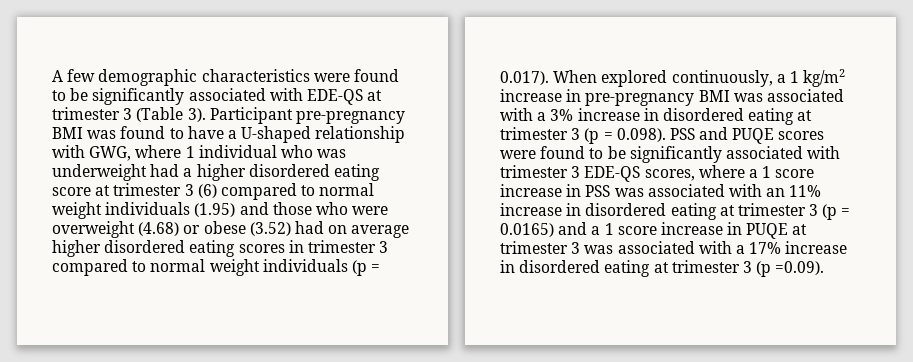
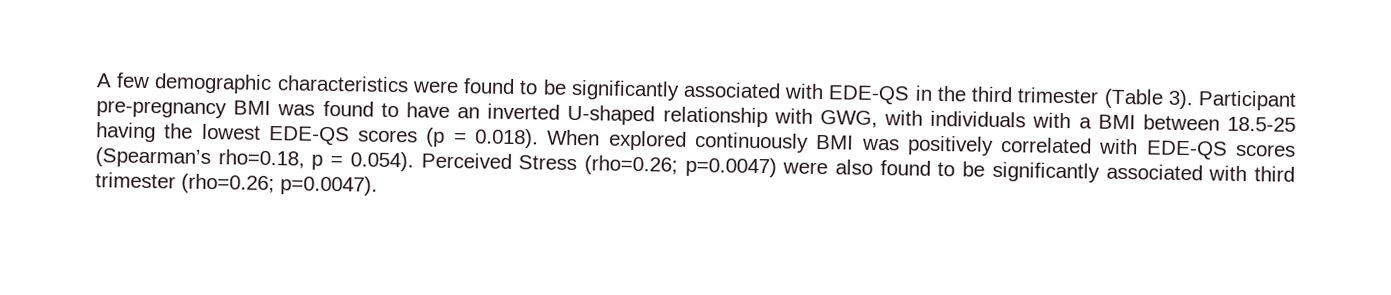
[367,90,383,101] [52,107,133,120] at trimester 3 -> [914,85,1100,104] in the third trimester
[227,130,237,139] a -> [457,103,561,120] an inverted
[135,145,347,158] [52,164,380,181] [52,183,375,200] [52,202,389,219] [52,221,410,238] [52,240,389,257] [52,259,381,276] [500,71,549,85] where 1 individual who was underweight had a higher disordered eating score at trimester 3 (6) compared to normal weight individuals (1.95) and those who were overweight (4.68) or obese (3.52) had on average higher disordered eating scores in trimester 3 compared to normal weight individuals (p = 0.017). -> [884,110,1296,132] [96,122,540,149] with individuals with a BMI between 18.5-25 having the lowest EDE-QS scores (p = 0.018).
[671,69,846,87] [500,89,844,106] [500,108,813,125] [500,127,825,144] [500,146,841,163] [500,165,815,182] [500,184,822,197] [500,203,851,220] [500,222,808,239] [500,241,848,254] [500,260,825,277] continuously, a 1 kg/m2 increase in pre-pregnancy BMI was associated with a 3% increase in disordered eating at trimester 3 (p = 0.098). PSS and PUQE scores were found to be significantly associated with trimester 3 EDE-QS scores, where a 1 score increase in PSS was associated with an 11% increase in disordered eating at trimester 3 (p = 0.0165) and a 1 score increase in PUQE at trimester 3 was associated with a 17% increase in disordered eating at trimester 3 (p =0.09). -> [693,131,1296,160] [95,147,1296,183] [95,172,378,196] continuously BMI was positively correlated with EDE-QS scores (Spearman’s rho=0.18, p = 0.054). Perceived Stress (rho=0.26; p=0.0047) were also found to be significantly associated with third trimester (rho=0.26; p=0.0047).

